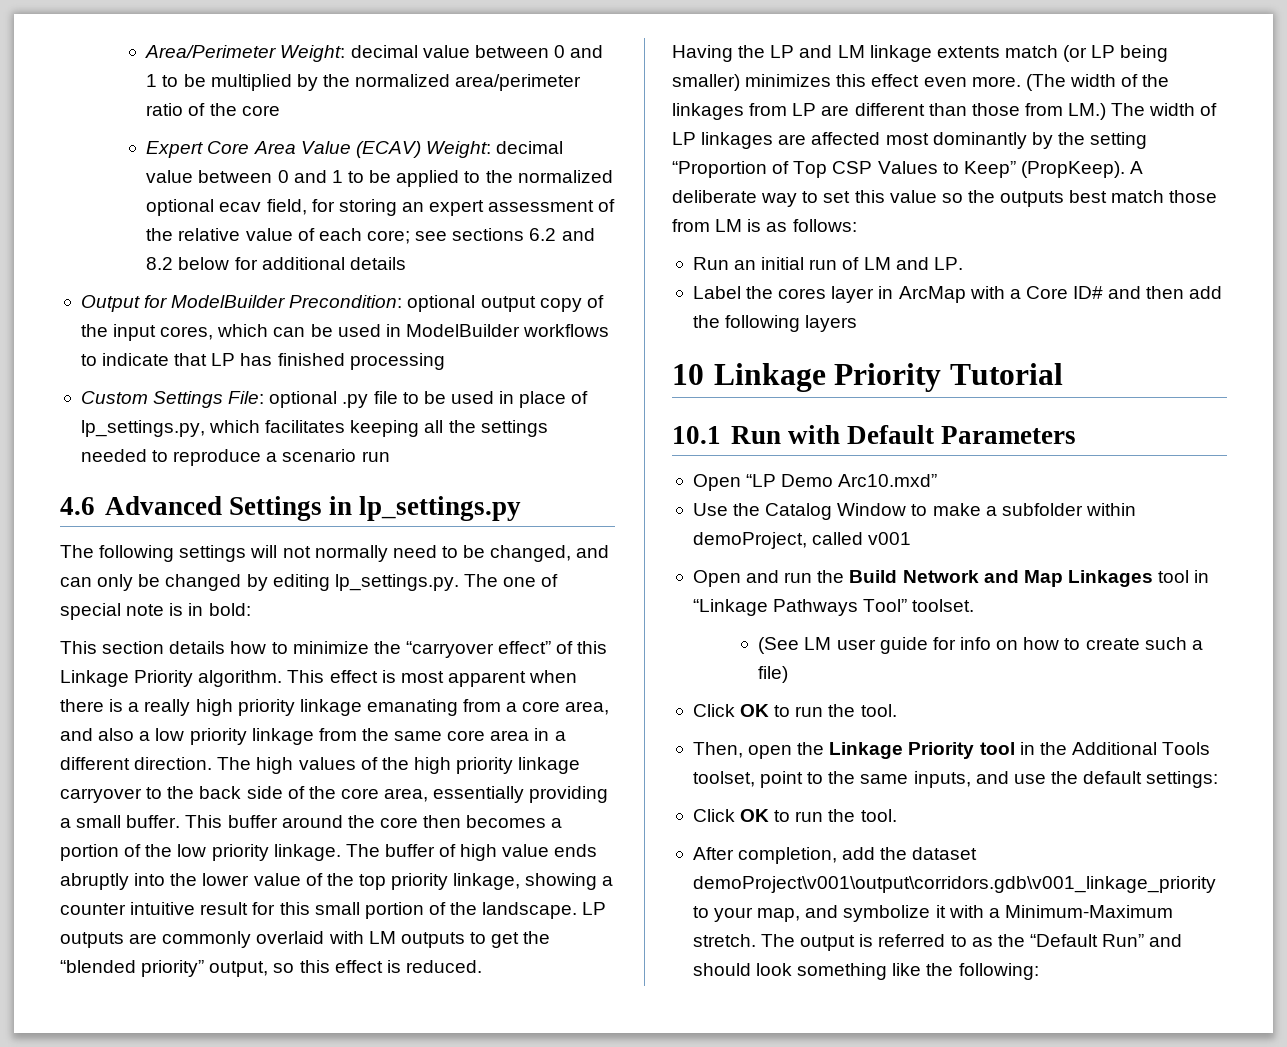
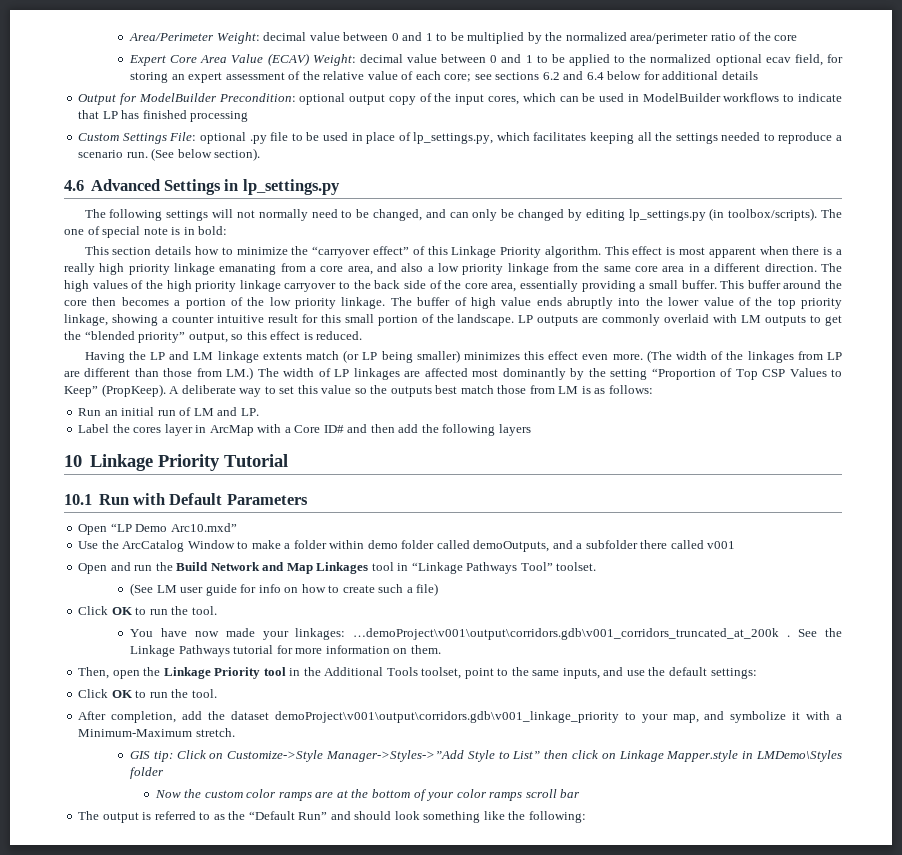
[146,257,174,270] 8.2 -> [586,72,604,80] 6.4
[361,451,390,462] run -> [126,148,261,161] run. (See below section).
[334,574,459,591] lp_settings.py. -> [628,208,818,221] lp_settings.py (in toolbox/scripts).
[765,503,833,520] Catalog -> [122,540,185,552] ArcCatalog
[1001,503,1136,516] [692,532,807,549] subfolder within demoProject, -> [293,540,668,552] folder within demo folder called demoOutputs, and a subfolder there
(897, 710) none -> [130,628,842,640] [130,645,441,657] // You have now made your linkages: …demoProject\v001\output\corridors.gdb\v001_corridors_truncated_at_200k . See the Linkage Pathways tutorial for more information on them.
(756, 940) none -> [130,750,842,762] [130,767,165,779] [154,789,581,801] // GIS tip: Click on Customize->Style Manager->Styles->”Add Style to List” then click on Linkage Mapper.style in LMDemo\Styles folder // Now the custom color ramps are at the bottom of your color ramps scroll bar //

